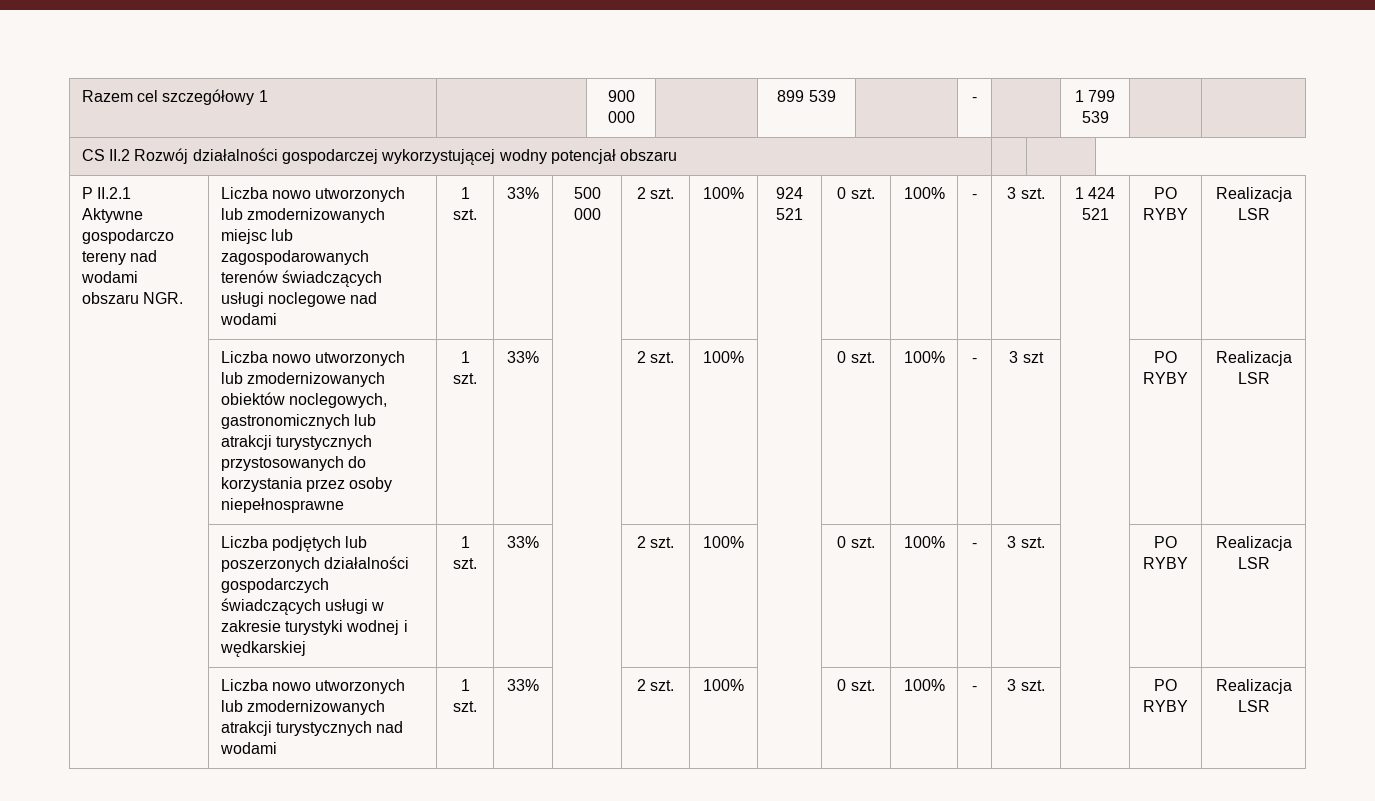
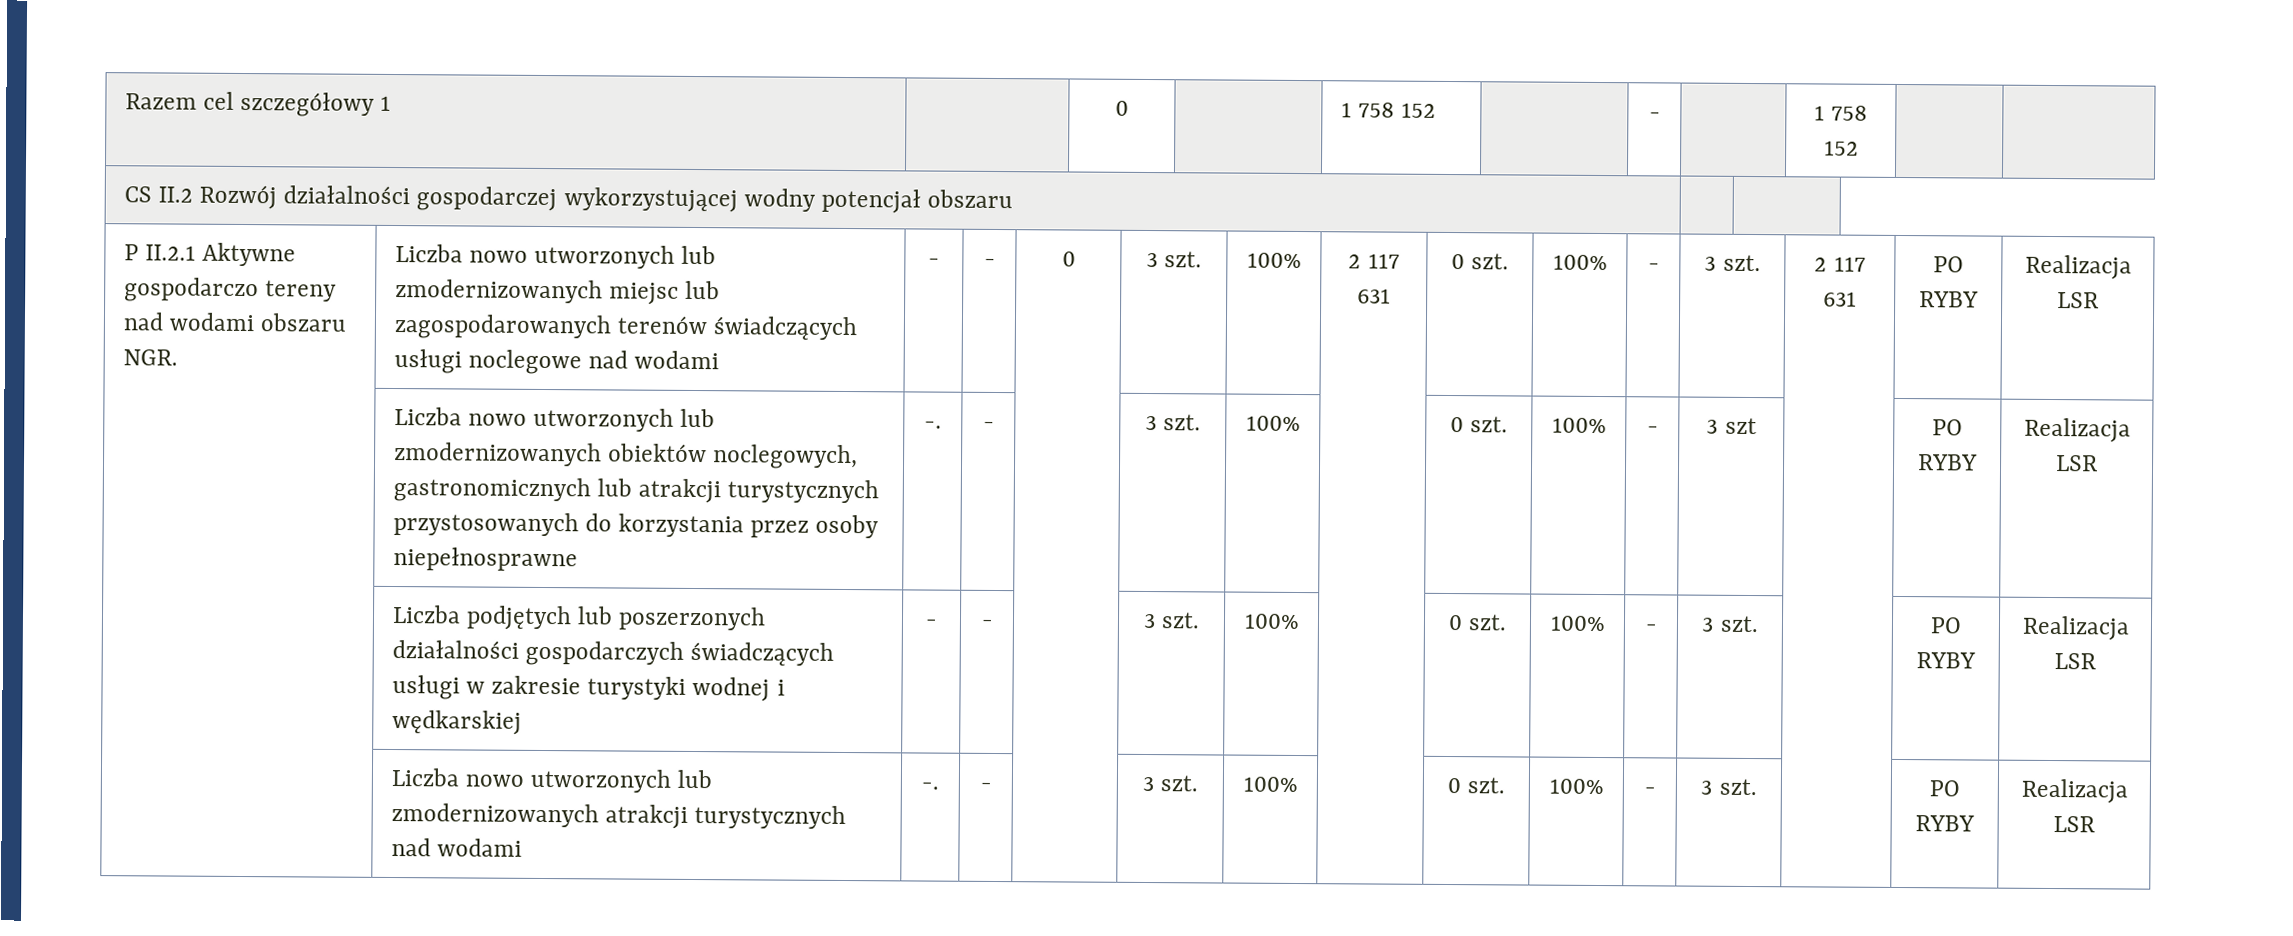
[607,90,635,102] [607,111,635,123] [777,90,836,102] 900 000 | | 899 539 -> [1115,100,1129,116] [1340,102,1437,118] 0 | | 1 758 152
[1088,90,1116,102] [1081,111,1109,123] 799 539 -> [1831,105,1869,121] [1823,140,1859,156] 758 152
[460,187,470,199] [453,209,477,220] [507,187,539,199] [573,187,601,199] [573,208,601,220] [636,187,675,199] [703,187,744,199] [776,187,803,199] [776,208,803,220] [837,187,875,199] [903,187,945,199] [972,194,977,199] [1007,187,1045,199] [1074,187,1116,199] [1081,208,1109,220] 1 szt. | 33% | 500 000 | 2 szt. | 100% | 924 521 | 0 szt. | 100% | - | 3 szt. | 1 424 521 -> [928,258,940,266] [983,258,996,266] [1061,251,1076,267] [1145,251,1203,268] [1246,252,1302,269] [1348,253,1400,269] [1357,288,1391,304] [1450,253,1510,270] [1552,254,1608,271] [1647,263,1660,271] [1704,254,1761,272] [1814,256,1866,272] [1823,291,1857,307] - | - | 0 | 3 szt. | 100% | 2 117 631 | 0 szt. | 100% | - | 3 szt. | 2 117 631
[460,351,470,363] [453,373,477,384] [507,351,539,363] [636,351,646,363] 1 szt. | 33% | | 2 -> [924,421,942,429] [982,421,995,429] [1144,415,1157,431] -. | - | | 3
[460,536,470,548] [453,558,477,569] [507,536,539,548] [636,536,646,548] 1 szt. | 33% | | 2 -> [925,619,937,627] [980,619,993,627] [1142,613,1156,629] - | - | | 3
[460,679,470,691] [453,701,477,712] [507,679,539,691] [636,679,646,691] 1 szt. | 33% | | 2 -> [921,782,939,790] [979,782,992,790] [1141,776,1154,792] -. | - | | 3

